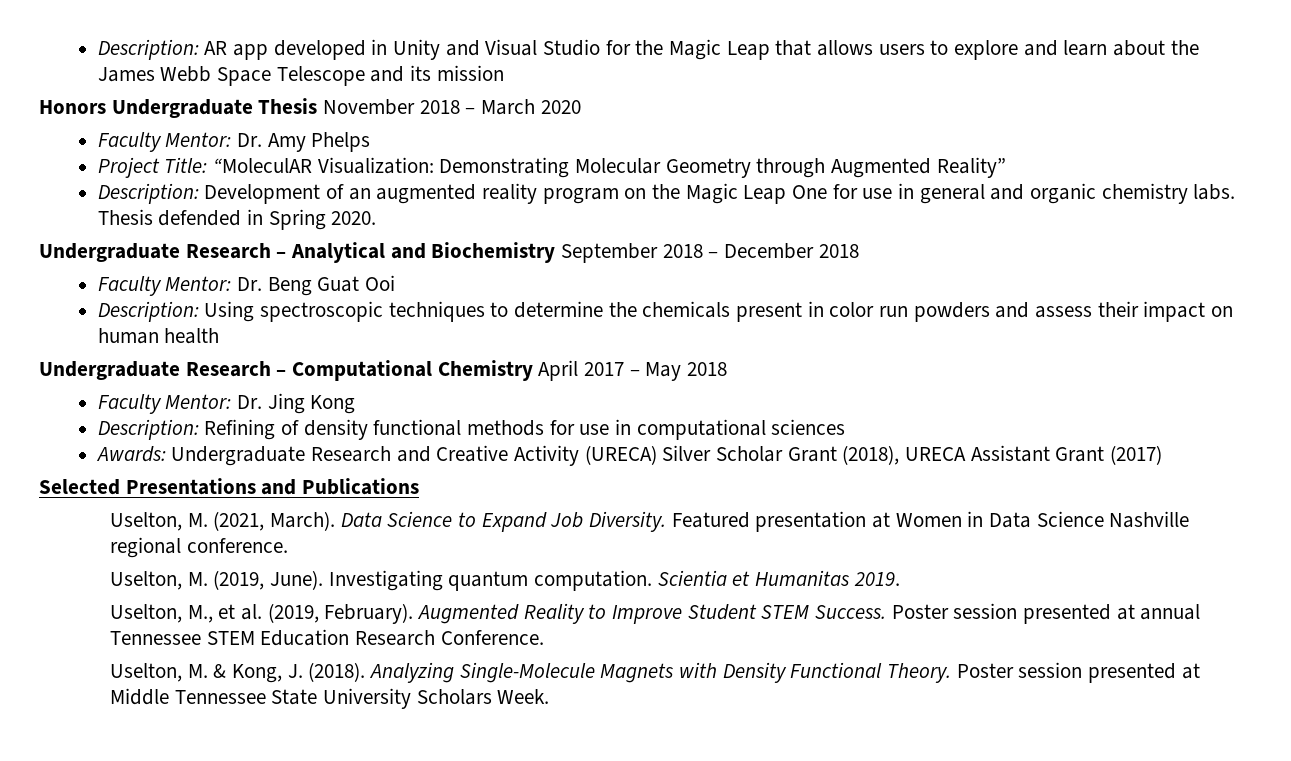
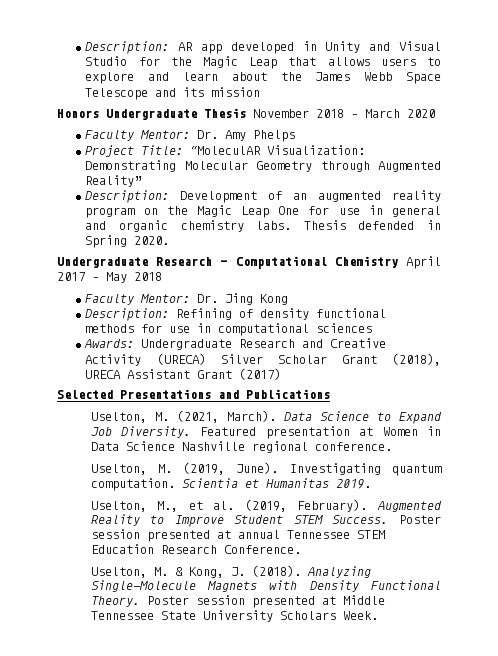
[39,242,859,263] [97,275,395,296] [97,301,1234,322] [97,328,220,344] // Undergraduate Research – Analytical and Biochemistry September 2018 – December 2018 // Faculty Mentor: Dr. Beng Guat Ooi // Description: Using spectroscopic techniques to determine the chemicals present in color run powders and assess their impact on human health -> (170, 240) none

